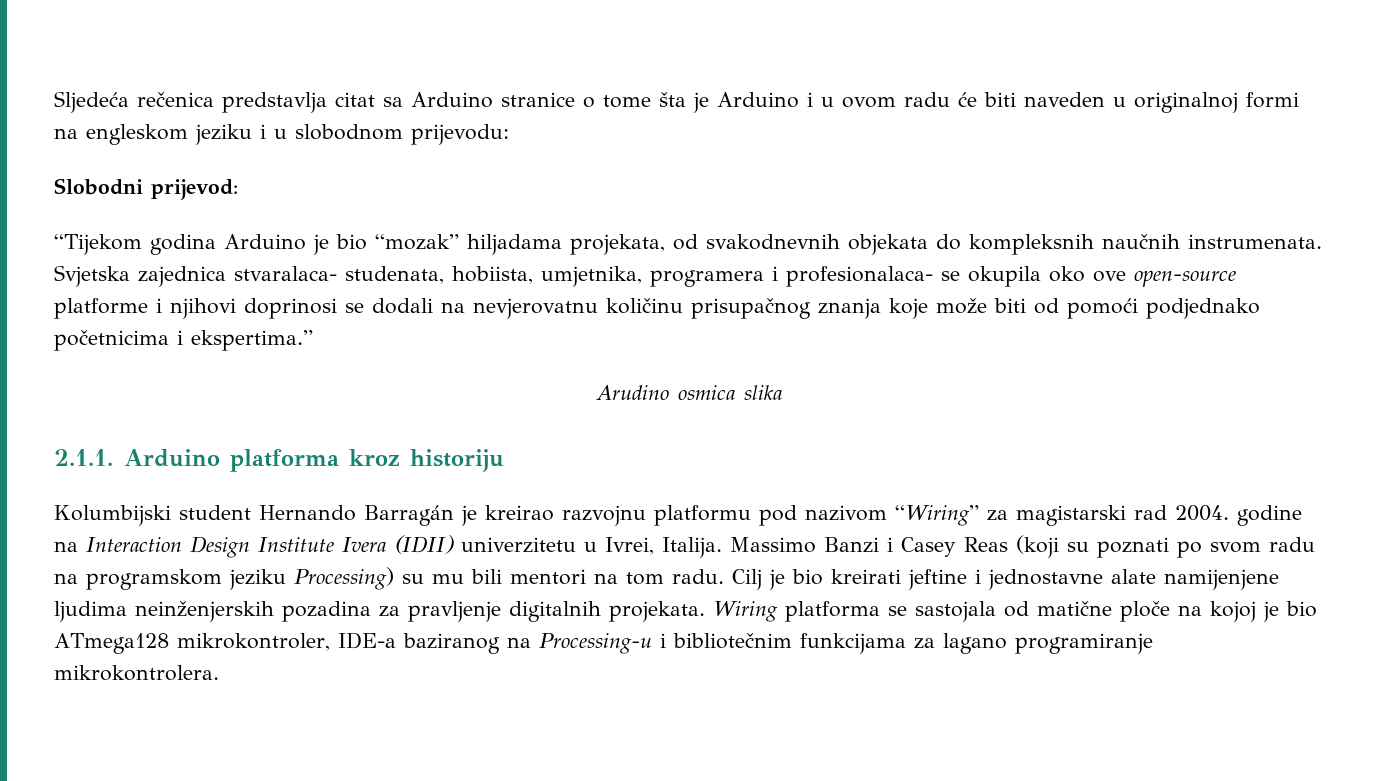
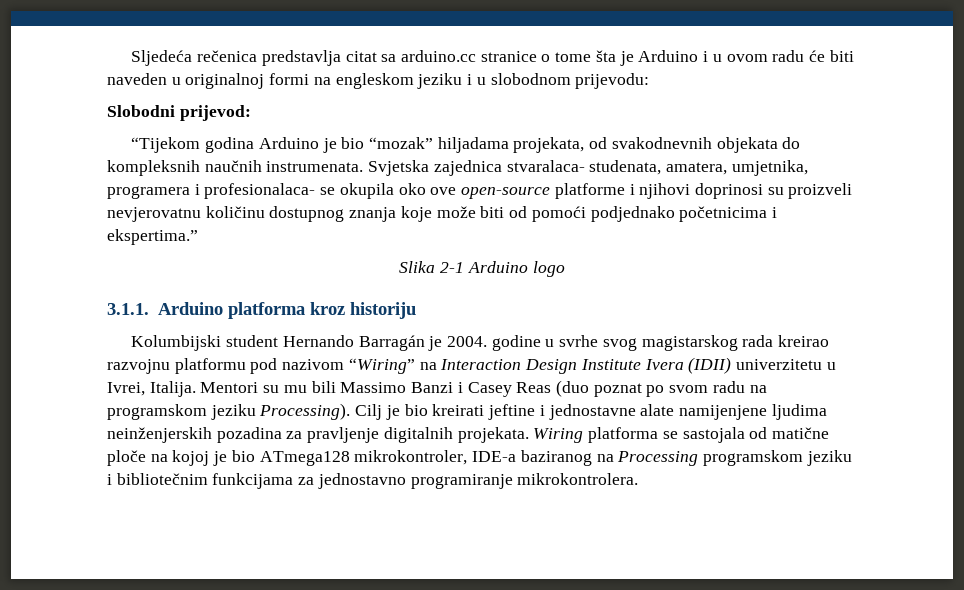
[411,92,493,108] Arduino -> [400,50,476,62] arduino.cc
[452,266,533,284] hobiista, -> [666,162,728,175] amatera,
[345,298,465,314] se dodali na -> [767,183,853,199] su proizveli
[691,298,811,319] prisupačnog -> [269,206,345,222] dostupnog
[595,385,782,400] [54,449,113,466] Arudino osmica slika // 2.1.1. -> [399,261,565,277] [107,303,149,315] Slika 2-1 Arduino logo // 3.1.1.
(477, 515) none -> [446,335,774,351] 2004. godine u svrhe svog magistarskog rada
[986,505,1302,526] za magistarski rad 2004. godine -> (415, 366) none
(722, 547) none -> [200,381,336,393] Mentori su mu bili
[1016,535,1169,558] (koji su poznati -> [555,380,642,397] (duo poznat
[294,567,724,590] Processing) su mu bili mentori na tom radu. -> [259,403,351,420] Processing).
[538,633,652,654] Processing-u -> [617,450,852,466] Processing programskom jeziku
[942,633,1007,654] lagano -> [317,473,406,489] jednostavno

